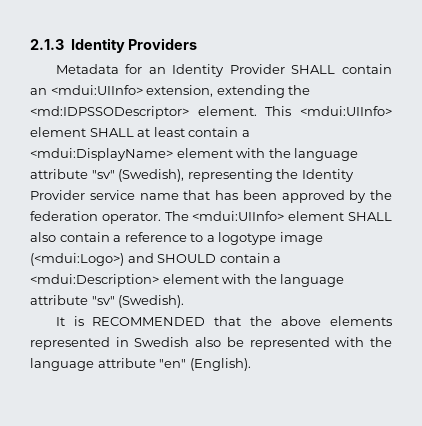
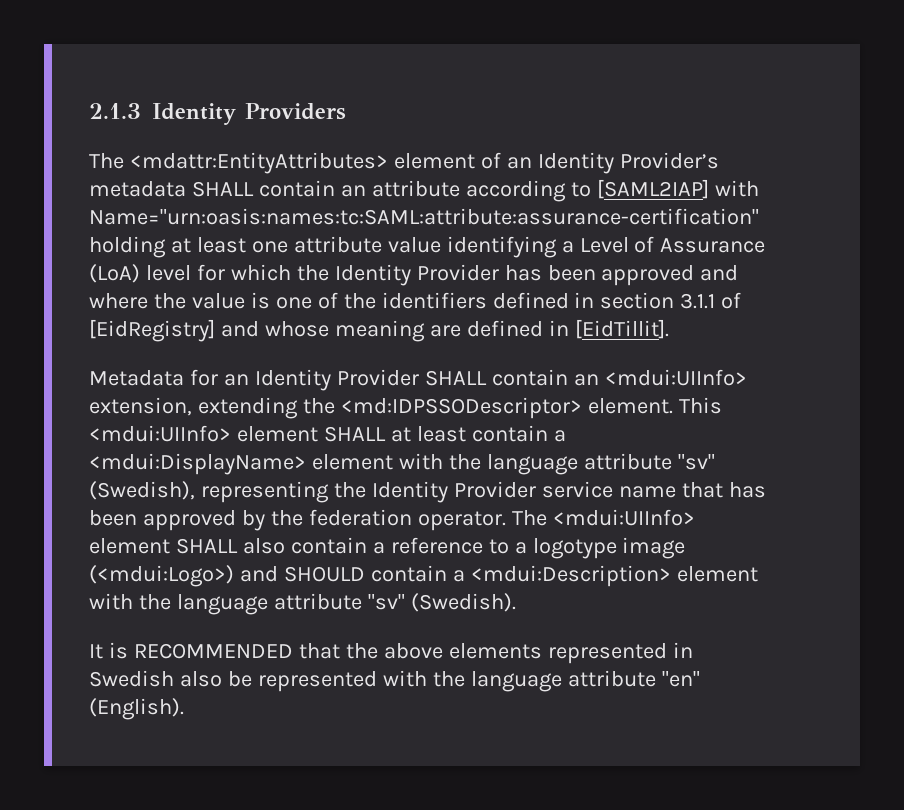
(198, 44) none -> [89,152,719,174] [89,179,759,202] [89,208,759,225] [89,236,766,258] [89,264,739,286] [89,292,742,309] [89,319,669,342] // The <mdattr:EntityAttributes> element of an Identity Provider’s metadata SHALL contain an attribute according to [SAML2IAP] with Name="urn:oasis:names:tc:SAML:attribute:assurance-certification" holding at least one attribute value identifying a Level of Assurance (LoA) level for which the Identity Provider has been approved and where the value is one of the identifiers defined in section 3.1.1 of [EidRegistry] and whose meaning are defined in [EidTillit].

